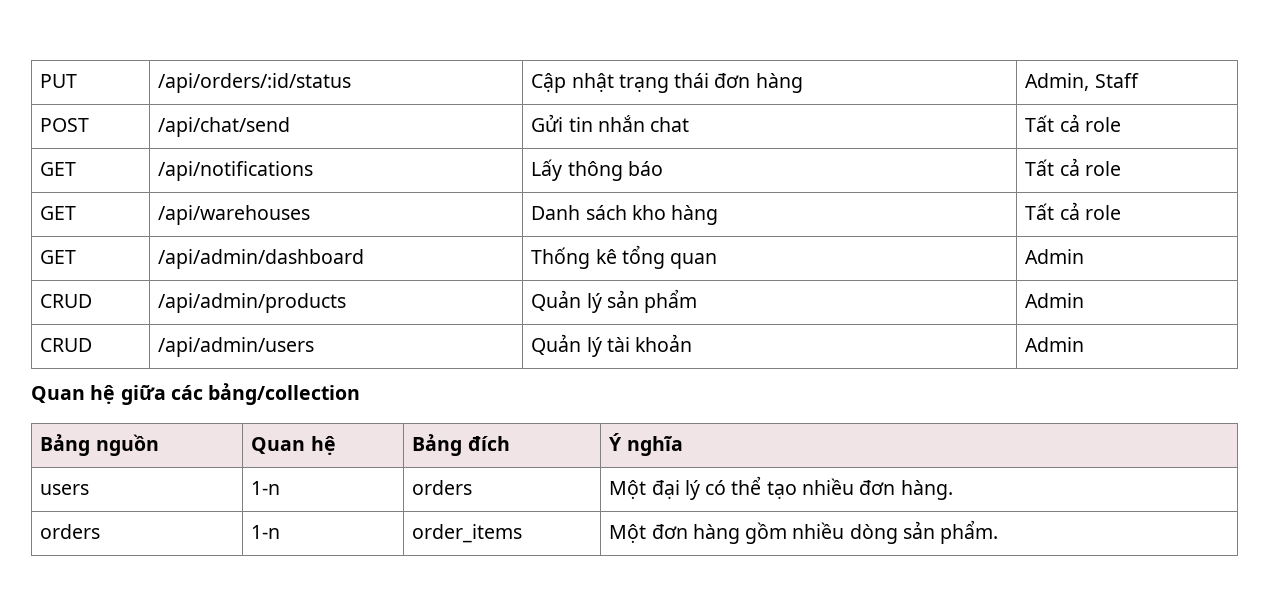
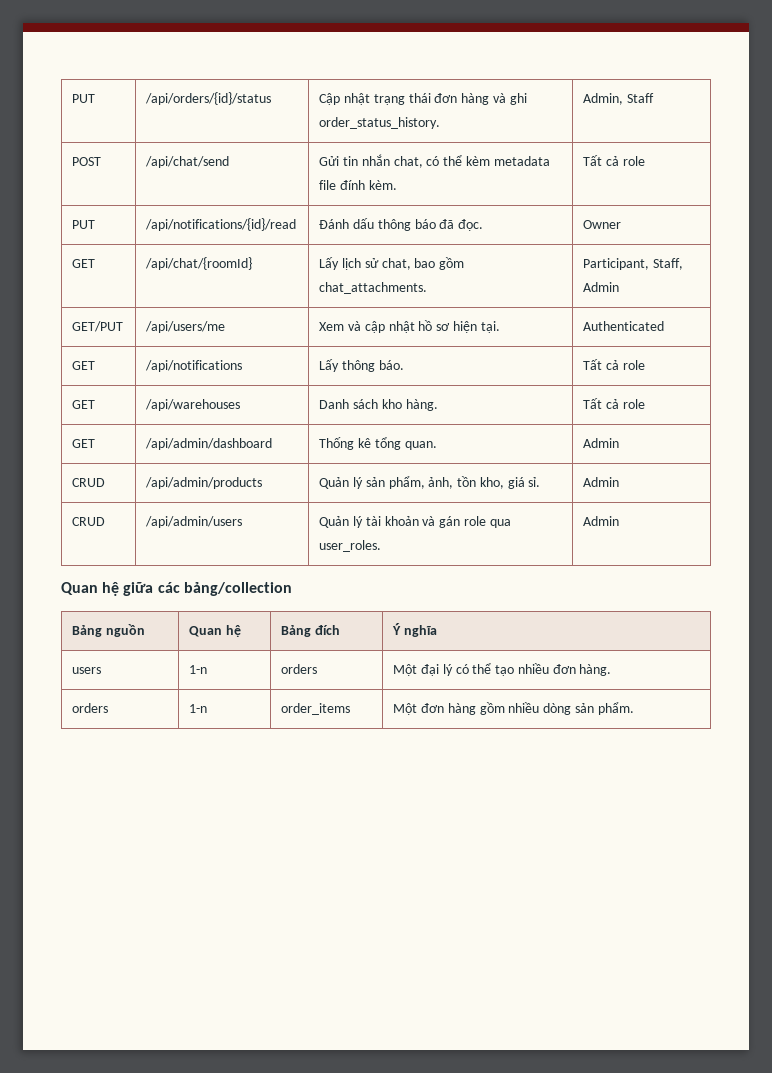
[40,74,78,88] [158,73,352,93] PUT | /api/orders/:id/status -> [72,94,96,103] [145,92,272,105] PUT | /api/orders/{id}/status
(803, 83) none -> [492,93,527,105] [319,117,441,129] và ghi order_status_history.
[650,117,690,132] [1025,114,1121,132] chat | Tất cả role -> [393,155,550,168] [319,180,397,190] [583,155,645,166] [72,220,96,229] [145,218,297,231] [319,218,484,231] [583,220,622,229] [72,259,96,268] [145,257,253,270] [319,257,465,270] [319,282,428,294] [583,258,683,270] [583,282,620,292] [72,321,124,332] [145,321,226,333] [319,320,500,333] [583,321,665,331] chat, có thể kèm metadata file đính kèm. | Tất cả role // PUT | /api/notifications/{id}/read | Đánh dấu thông báo đã đọc. | Owner // GET | /api/chat/{roomId} | Lấy lịch sử chat, bao gồm chat_attachments. | Participant, Staff, Admin // GET/PUT | /api/users/me | Xem và cập nhật hồ sơ hiện tại. | Authenticated
[627,161,663,176] báo -> [378,360,404,370] báo.
[671,205,719,225] hàng -> [405,399,438,411] hàng.
[670,253,718,269] quan -> [404,441,437,450] quan.
[644,289,698,313] phẩm -> [388,476,541,489] phẩm, ảnh, tồn kho, giá sỉ.
(693, 343) none -> [422,516,511,528] [319,540,382,552] và gán role qua user_roles.

